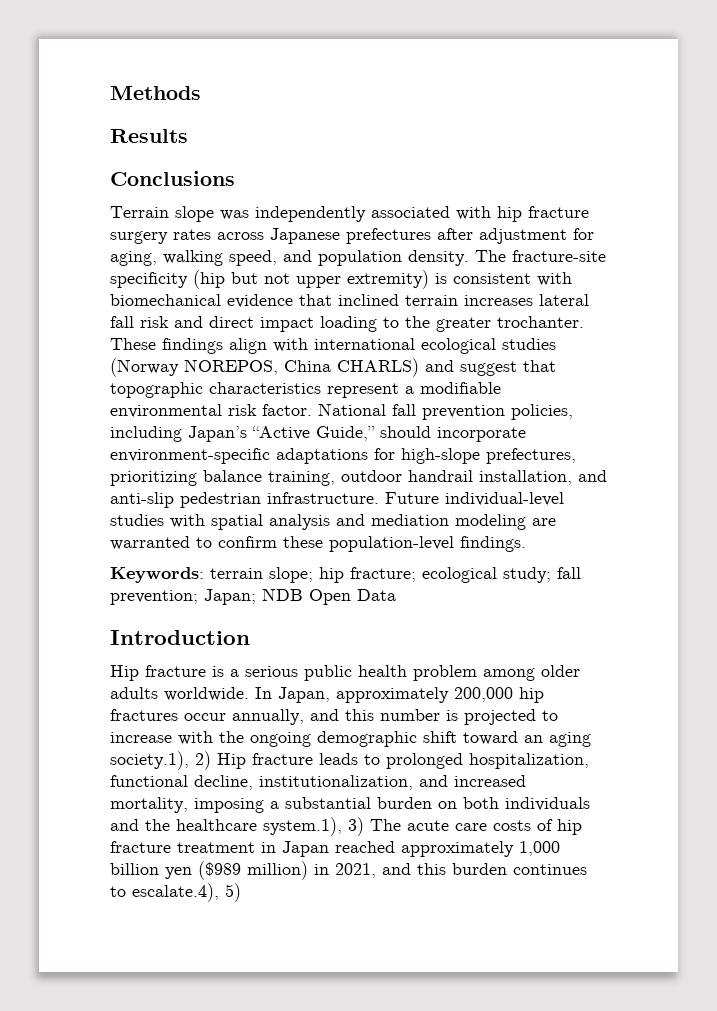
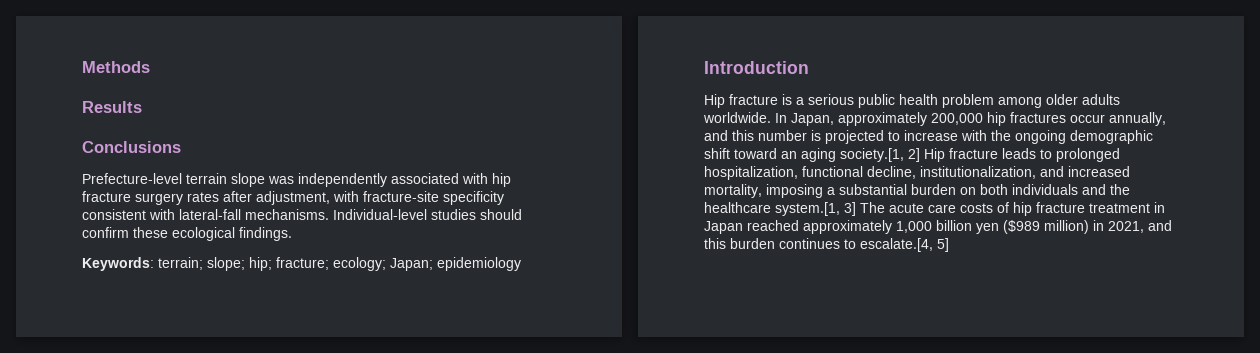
[110,206,169,218] Terrain -> [82,173,227,184] Prefecture-level terrain
[217,228,594,244] [110,250,606,266] [110,270,572,289] [110,294,589,308] [110,316,584,332] [110,338,556,354] [110,358,556,377] [110,382,501,398] [110,403,573,420] [110,426,526,442] [110,448,576,464] [110,470,607,486] [110,492,564,508] [110,514,556,530] [110,536,212,550] across Japanese prefectures after adjustment for aging, walking speed, and population density. The fracture-site specificity (hip but not upper extremity) is consistent with biomechanical evidence that inclined terrain increases lateral fall risk and direct impact loading to the greater trochanter. These findings align with international ecological studies (Norway NOREPOS, China CHARLS) and suggest that topographic characteristics represent a modifiable environmental risk factor. National fall prevention policies, including Japan’s “Active Guide,” should incorporate environment-specific adaptations for high-slope prefectures, prioritizing balance training, outdoor handrail installation, and anti-slip pedestrian infrastructure. Future individual-level studies with spatial analysis and mediation modeling are warranted to -> [223,191,504,205] [82,209,522,220] after adjustment, with fracture-site specificity consistent with lateral-fall mechanisms. Individual-level studies should
[329,536,454,552] population-level -> [172,227,235,241] ecological
[210,567,581,583] [110,588,396,605] terrain slope; hip fracture; ecological study; fall prevention; Japan; NDB Open Data -> [158,257,521,271] terrain; slope; hip; fracture; ecology; Japan; epidemiology
[110,751,211,770] society.1), 2) -> [840,148,920,162] society.[1, 2]
[263,817,364,836] system.1), 3) -> [775,202,856,216] system.[1, 3]
[132,883,241,902] escalate.4), 5) -> [860,238,949,252] escalate.[4, 5]

